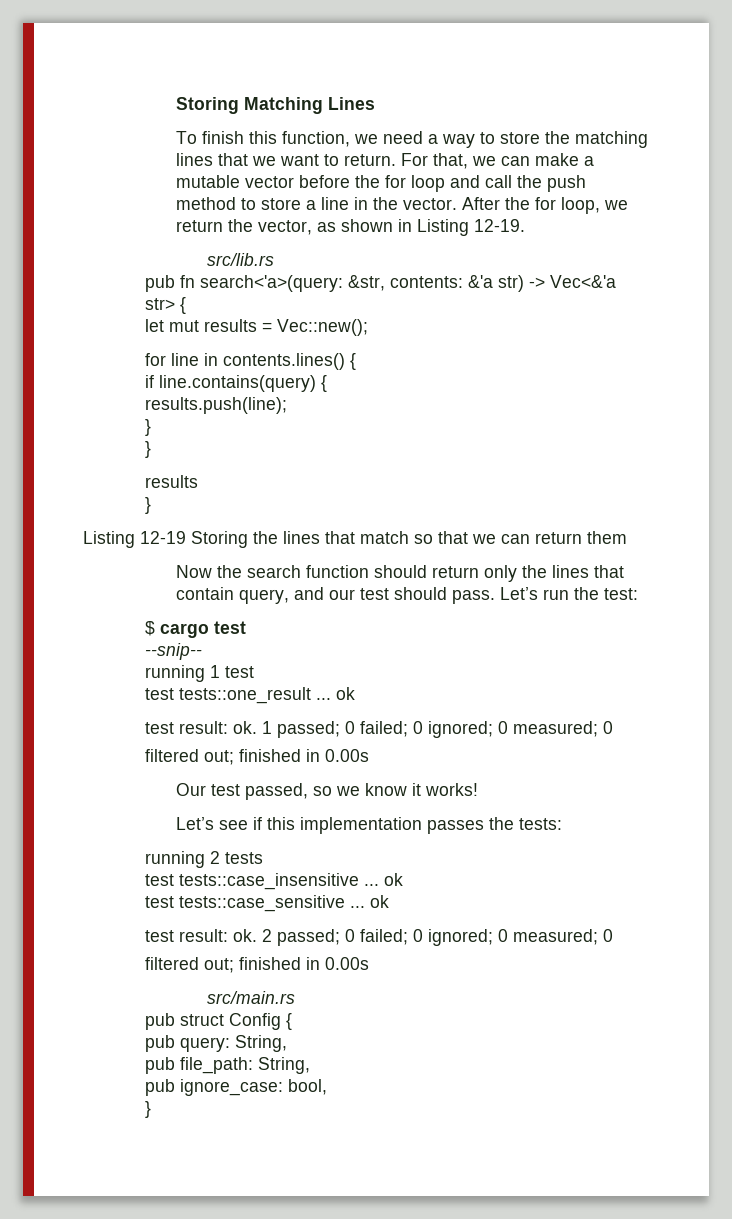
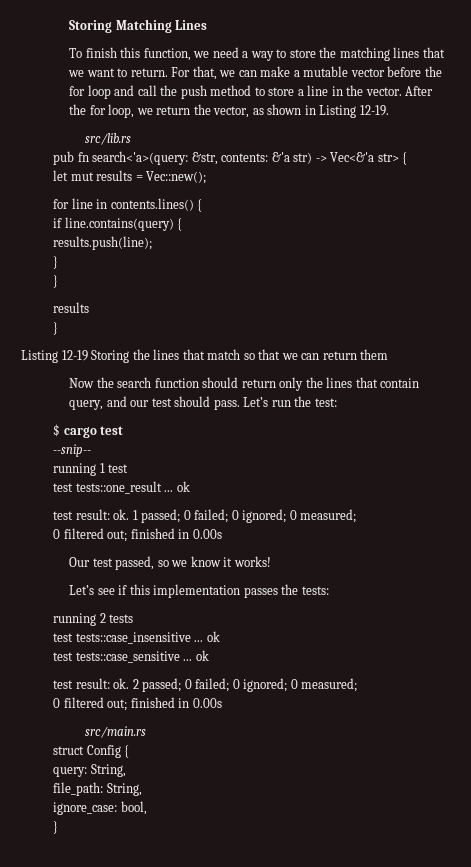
[603,721,614,734] 0 // -> [53,529,61,539] // 0
[603,929,614,942] 0 // -> [53,698,61,708] // 0
[145,1013,176,1030] pub -> (147, 732) none
[145,1035,176,1052] pub -> (130, 751) none
[145,1057,176,1074] pub -> (126, 770) none
[145,1079,176,1096] pub -> (142, 789) none

